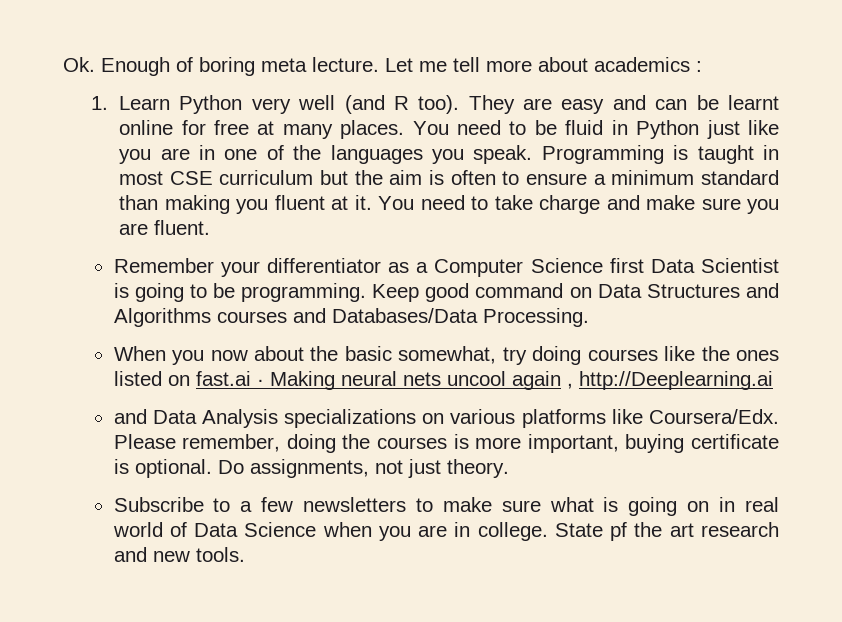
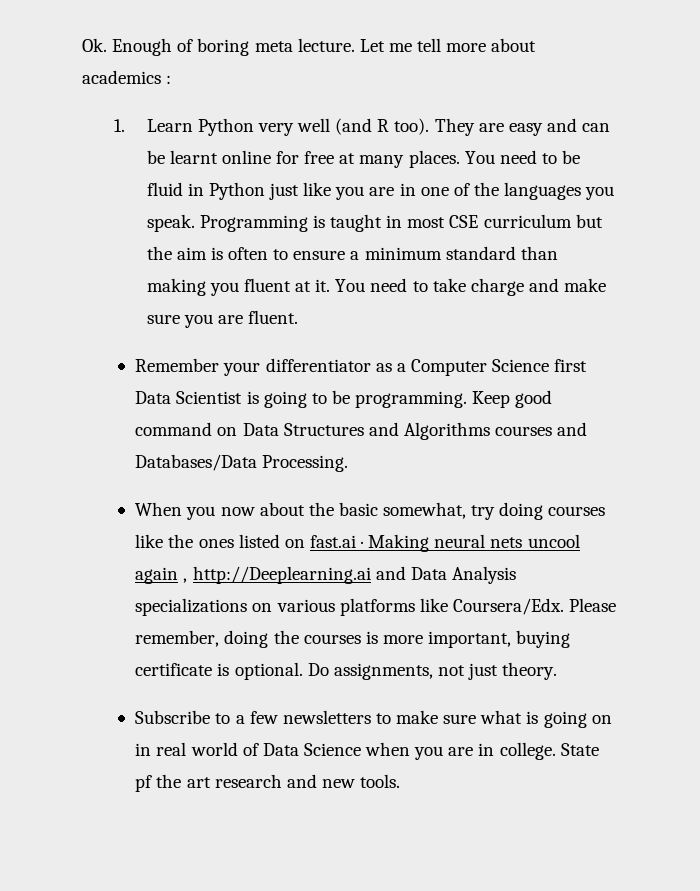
(773, 380) // -> (371, 575) none

